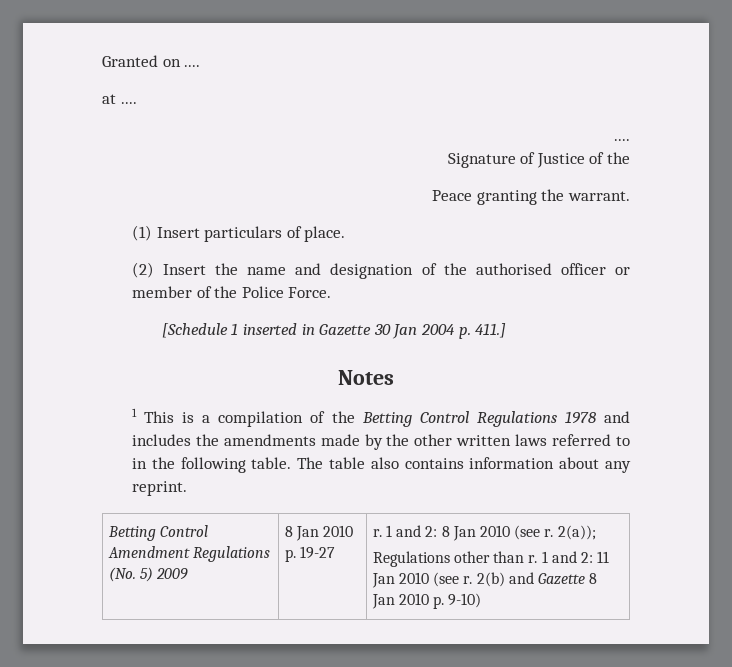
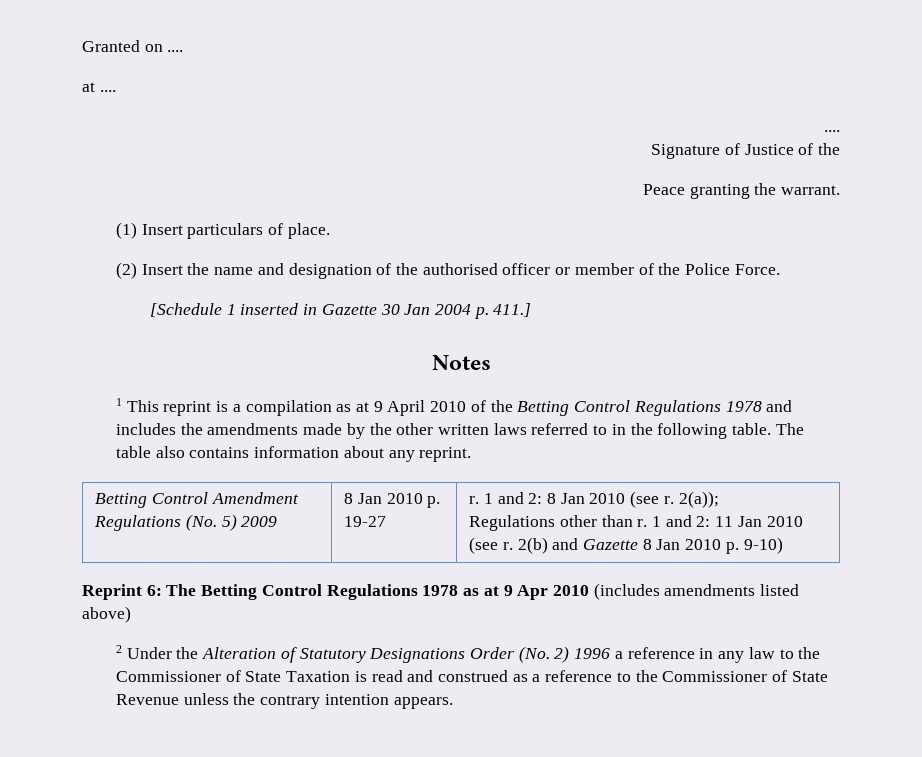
(175, 417) none -> [163,401,212,416] reprint
(304, 419) none -> [336,400,467,416] as at 9 April 2010
(482, 600) none -> [82,583,800,600] [82,606,131,623] [115,645,821,663] [115,670,828,682] [115,693,453,709] // Reprint 6: The Betting Control Regulations 1978 as at 9 Apr 2010 (includes amendments listed above) // 2 Under the Alteration of Statutory Designations Order (No. 2) 1996 a reference in any law to the Commissioner of State Taxation is read and construed as a reference to the Commissioner of State Revenue unless the contrary intention appears.

